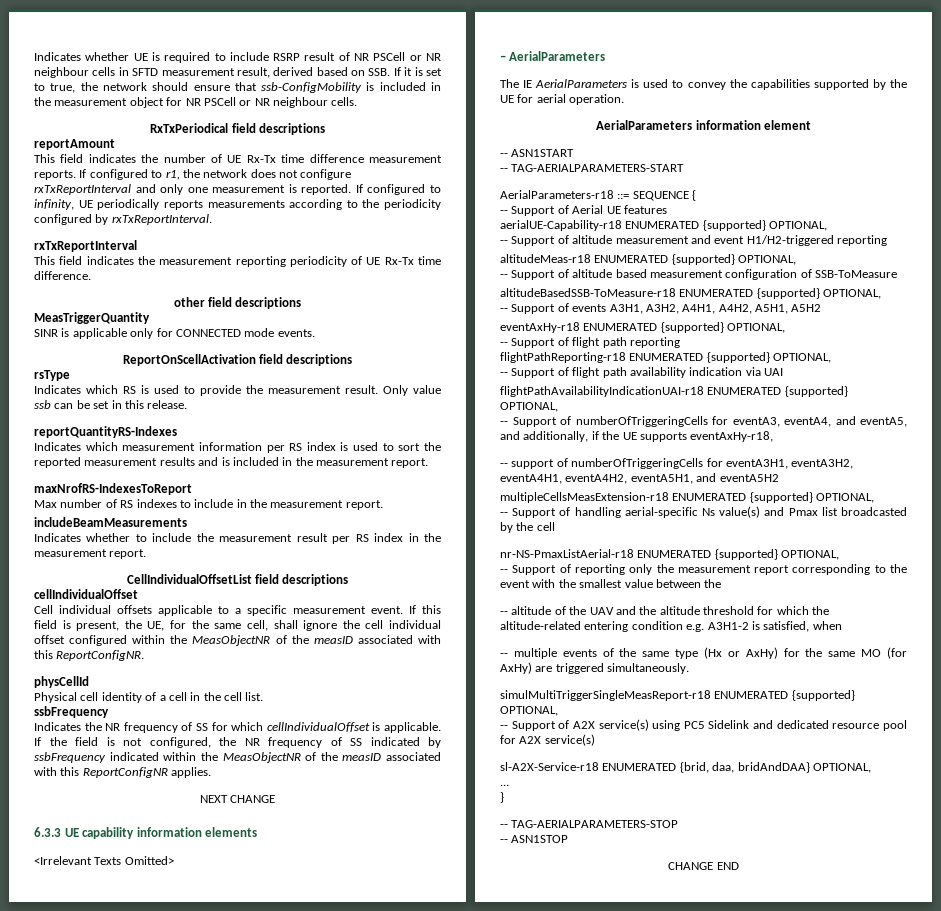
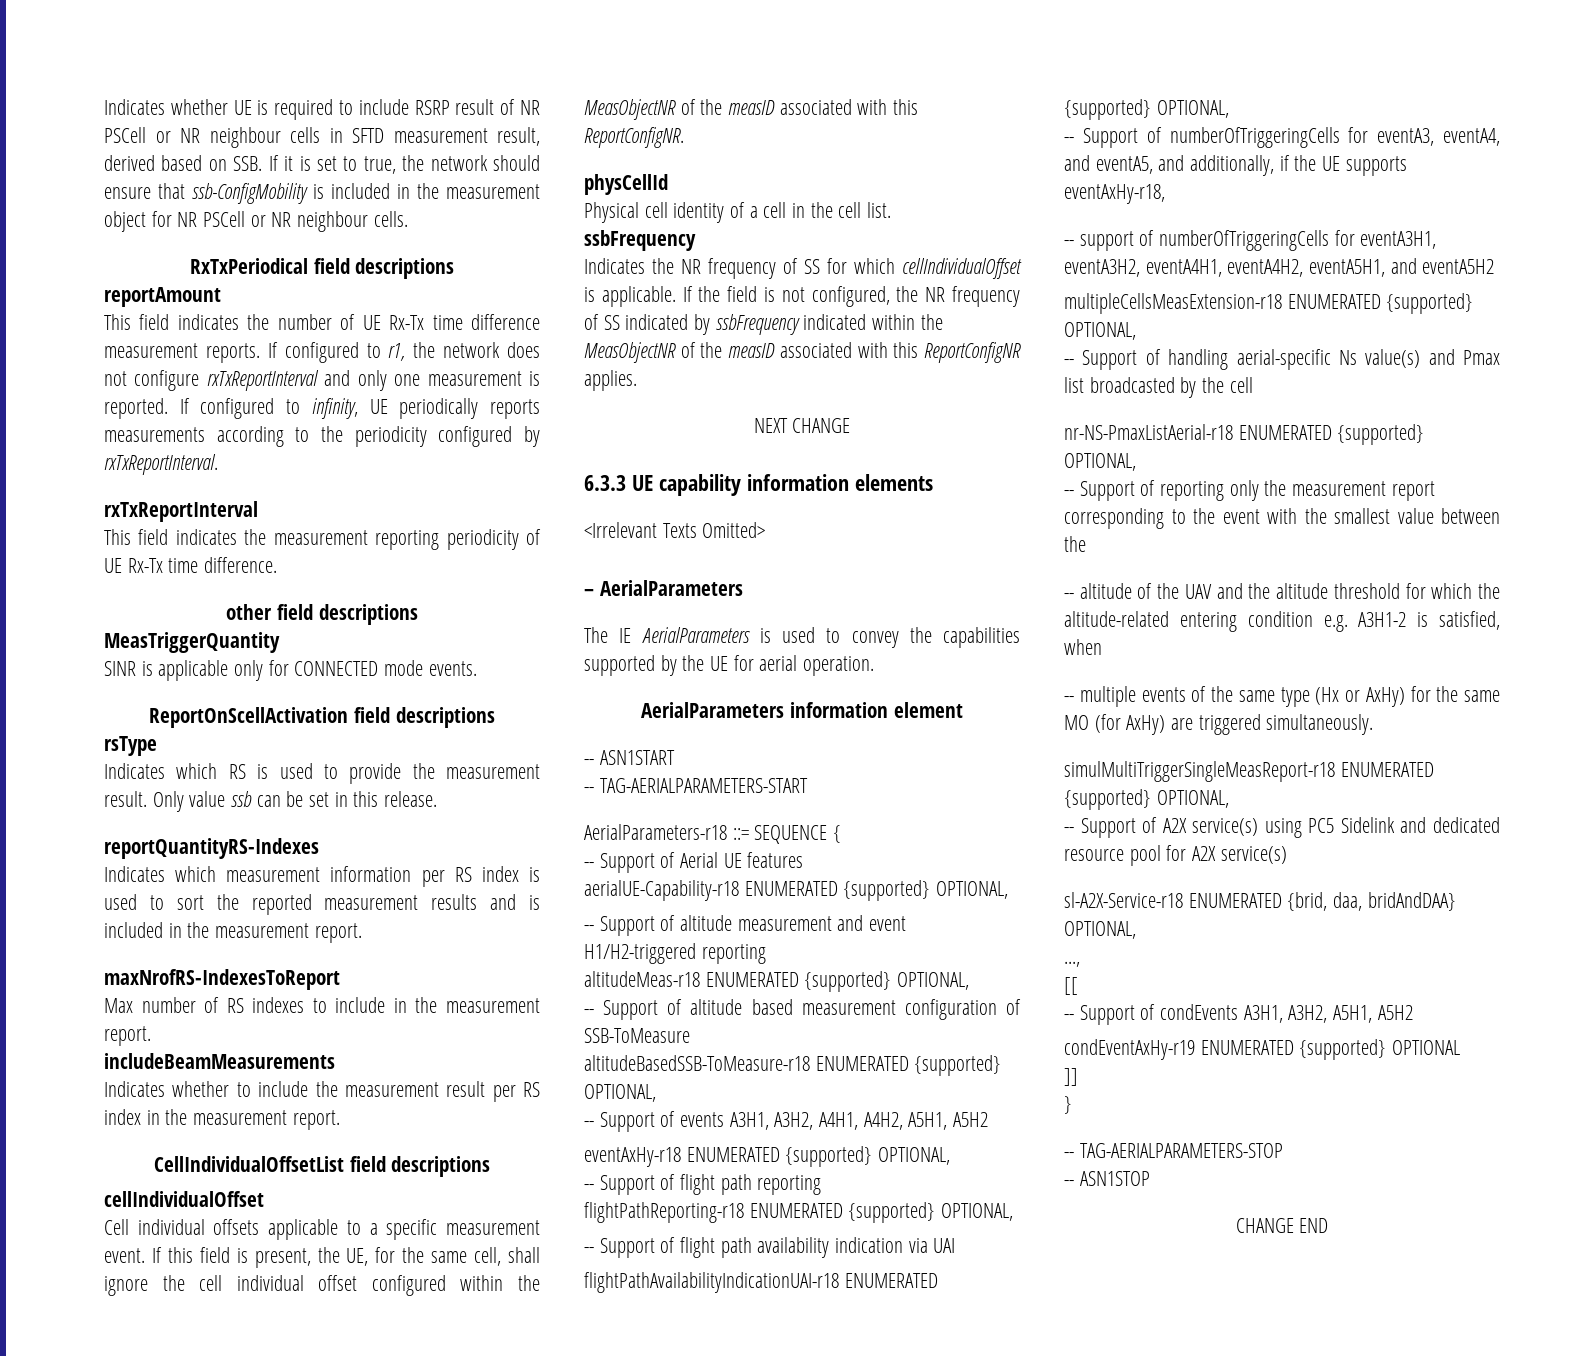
[500,784,509,786] ... -> [1064,961,1080,967] [1064,977,1078,995] [1064,1004,1413,1025] [1064,1039,1460,1060] [1064,1068,1078,1086] ..., // [[ // -- Support of condEvents A3H1, A3H2, A5H1, A5H2 // condEventAxHy-r19 ENUMERATED {supported} OPTIONAL // ]]

